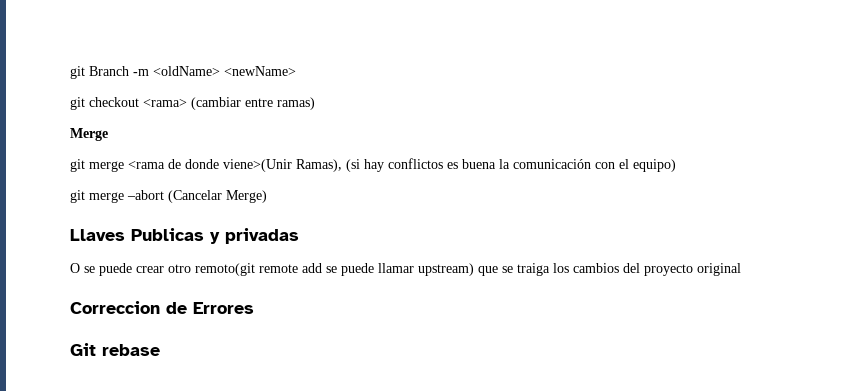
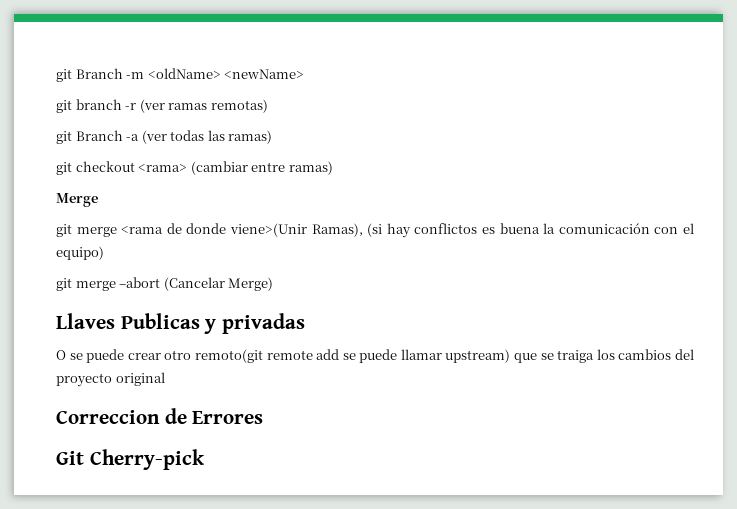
(296, 71) none -> [56,99,268,113] [56,130,273,144] // git branch -r (ver ramas remotas) // git Branch -a (ver todas las ramas)
[102,344,160,356] rebase -> [89,449,205,470] Cherry-pick

